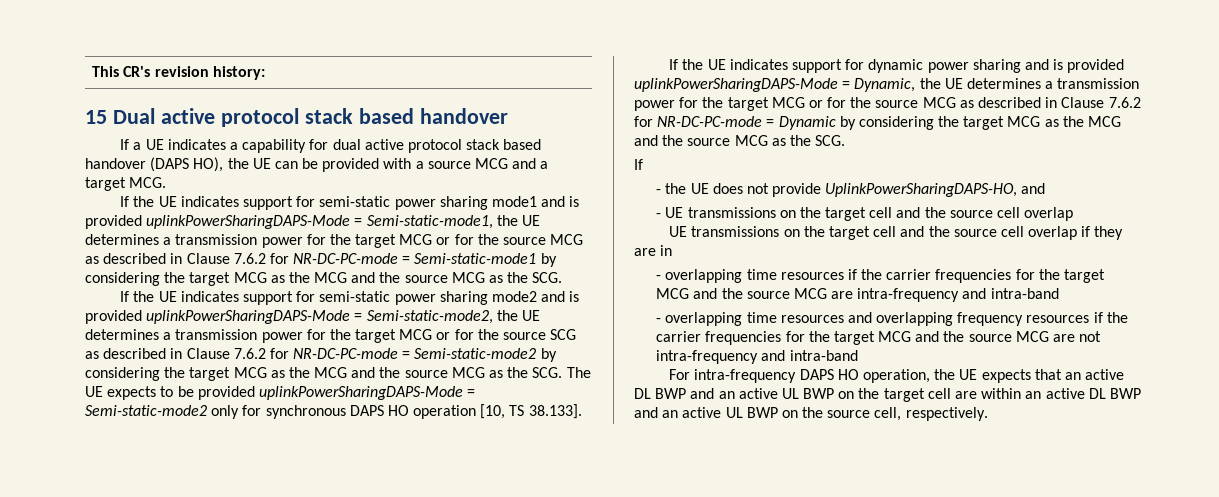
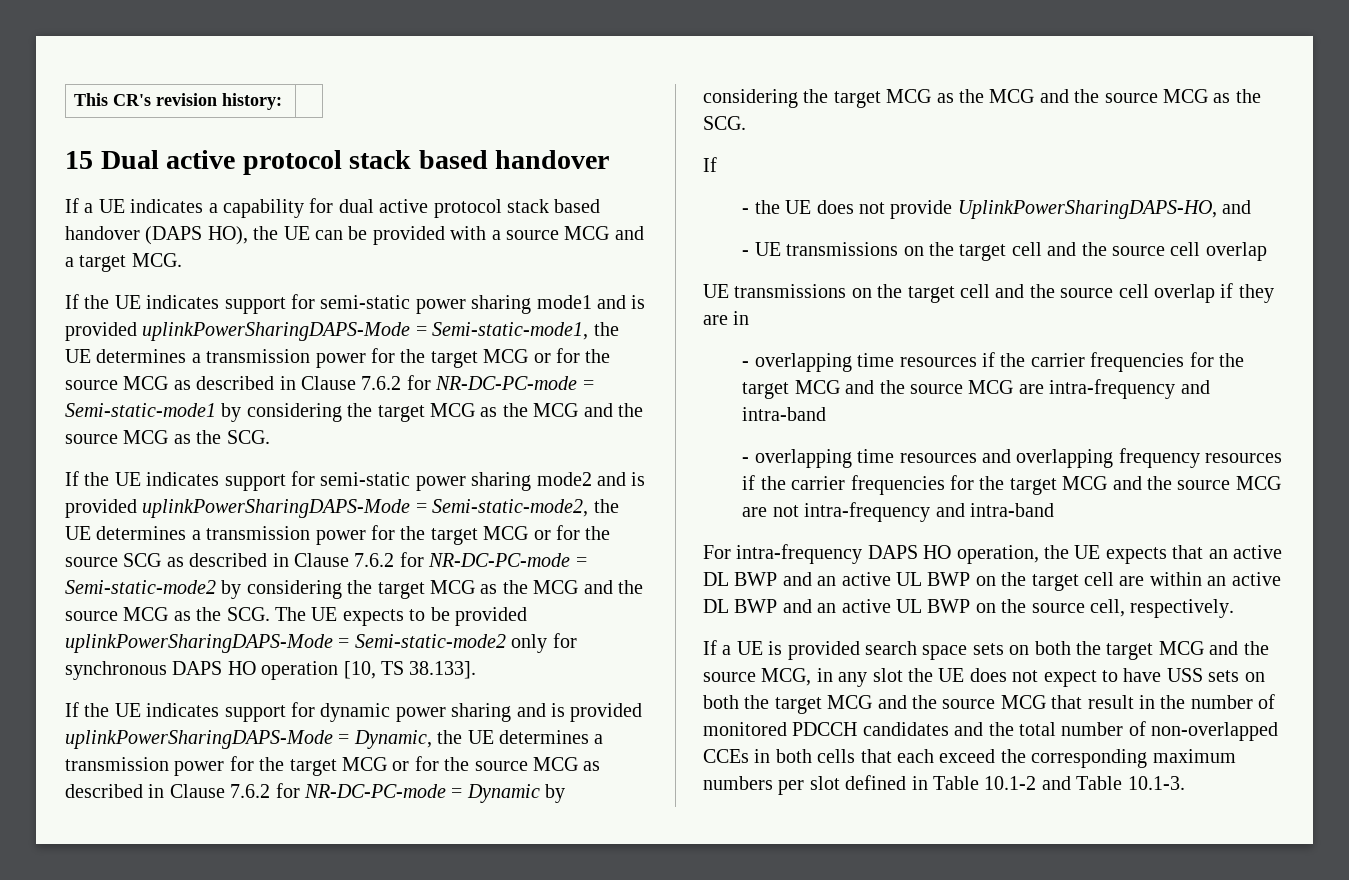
(988, 414) none -> [703,640,1269,660] [703,668,1265,687] [703,694,1276,714] [703,721,1279,741] [703,749,1236,768] [703,775,1185,795] // If a UE is provided search space sets on both the target MCG and the source MCG, in any slot the UE does not expect to have USS sets on both the target MCG and the source MCG that result in the number of monitored PDCCH candidates and the total number of non-overlapped CCEs in both cells that each exceed the corresponding maximum numbers per slot defined in Table 10.1-2 and Table 10.1-3.

